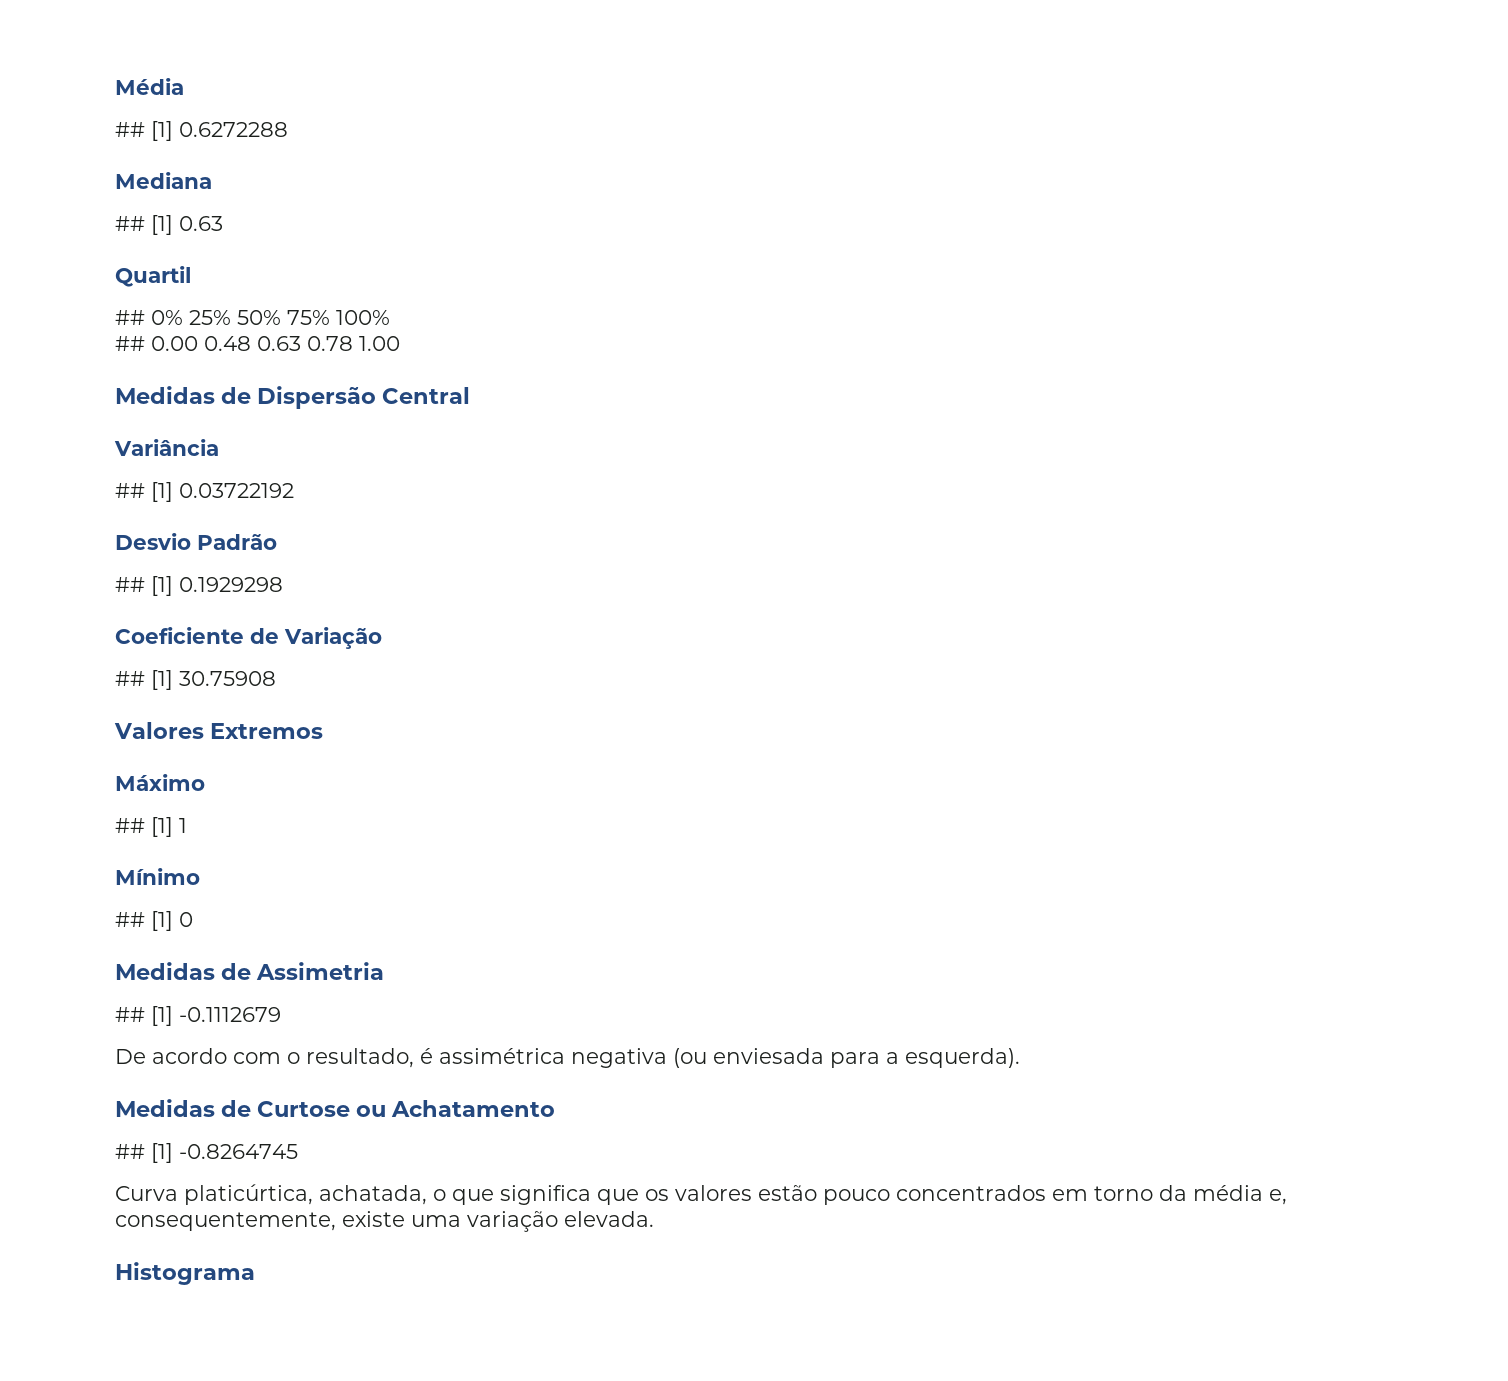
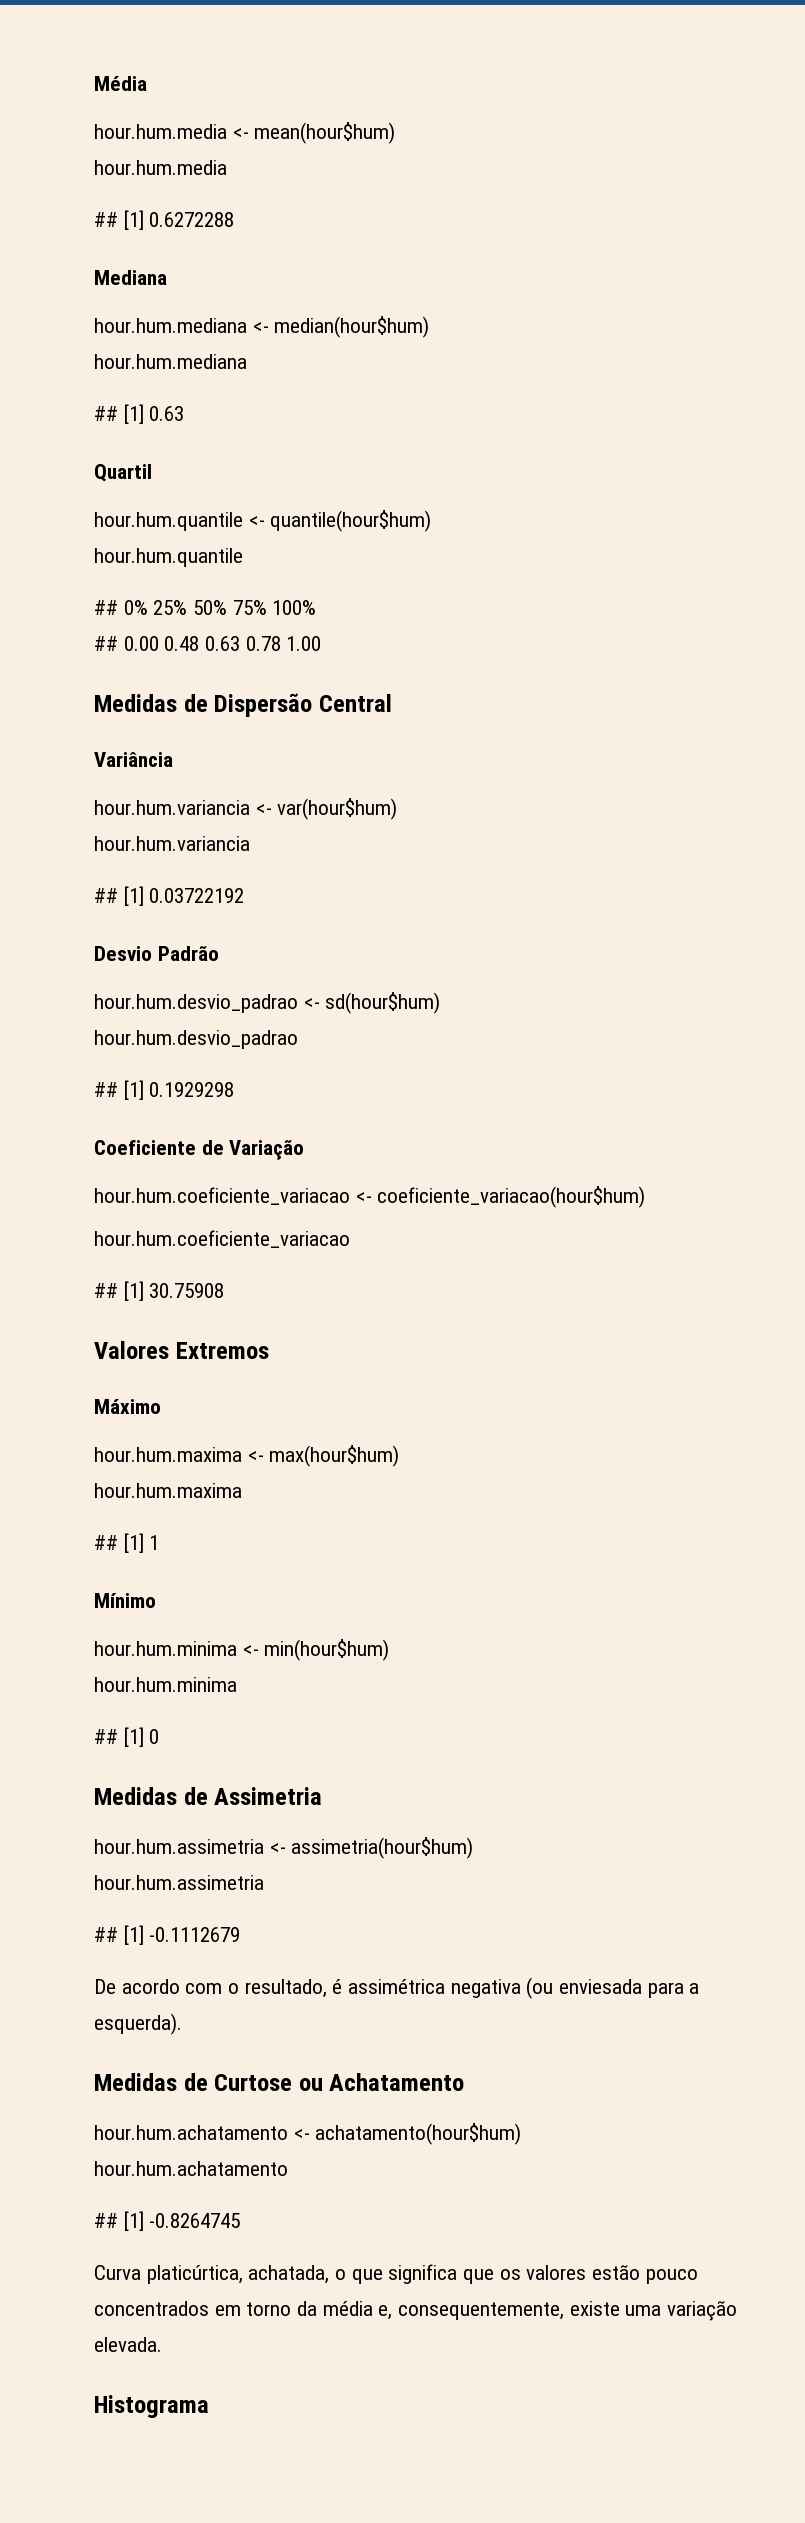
(184, 86) none -> [94,122,396,144] [94,160,227,175] // hour.hum.media <- mean(hour$hum) // hour.hum.media
(212, 180) none -> [94,316,430,338] [94,354,247,369] // hour.hum.mediana <- median(hour$hum) // hour.hum.mediana
(191, 276) none -> [94,510,432,532] [94,548,243,567] // hour.hum.quantile <- quantile(hour$hum) // hour.hum.quantile
(219, 447) none -> [94,798,398,820] [94,836,250,851] // hour.hum.variancia <- var(hour$hum) // hour.hum.variancia
(277, 541) none -> [94,992,441,1014] [94,1030,298,1049] // hour.hum.desvio_padrao <- sd(hour$hum) // hour.hum.desvio_padrao
(382, 638) none -> [94,1186,646,1208] [94,1230,350,1248] // hour.hum.coeficiente_variacao <- coeficiente_variacao(hour$hum) // hour.hum.coeficiente_variacao
(205, 782) none -> [94,1445,400,1467] [94,1483,242,1498] // hour.hum.maxima <- max(hour$hum) // hour.hum.maxima
(200, 876) none -> [94,1639,390,1661] [94,1677,237,1692] // hour.hum.minima <- min(hour$hum) // hour.hum.minima
(385, 971) none -> [94,1837,474,1859] [94,1875,264,1890] // hour.hum.assimetria <- assimetria(hour$hum) // hour.hum.assimetria
(556, 1108) none -> [94,2123,522,2145] [94,2161,288,2176] // hour.hum.achatamento <- achatamento(hour$hum) // hour.hum.achatamento

